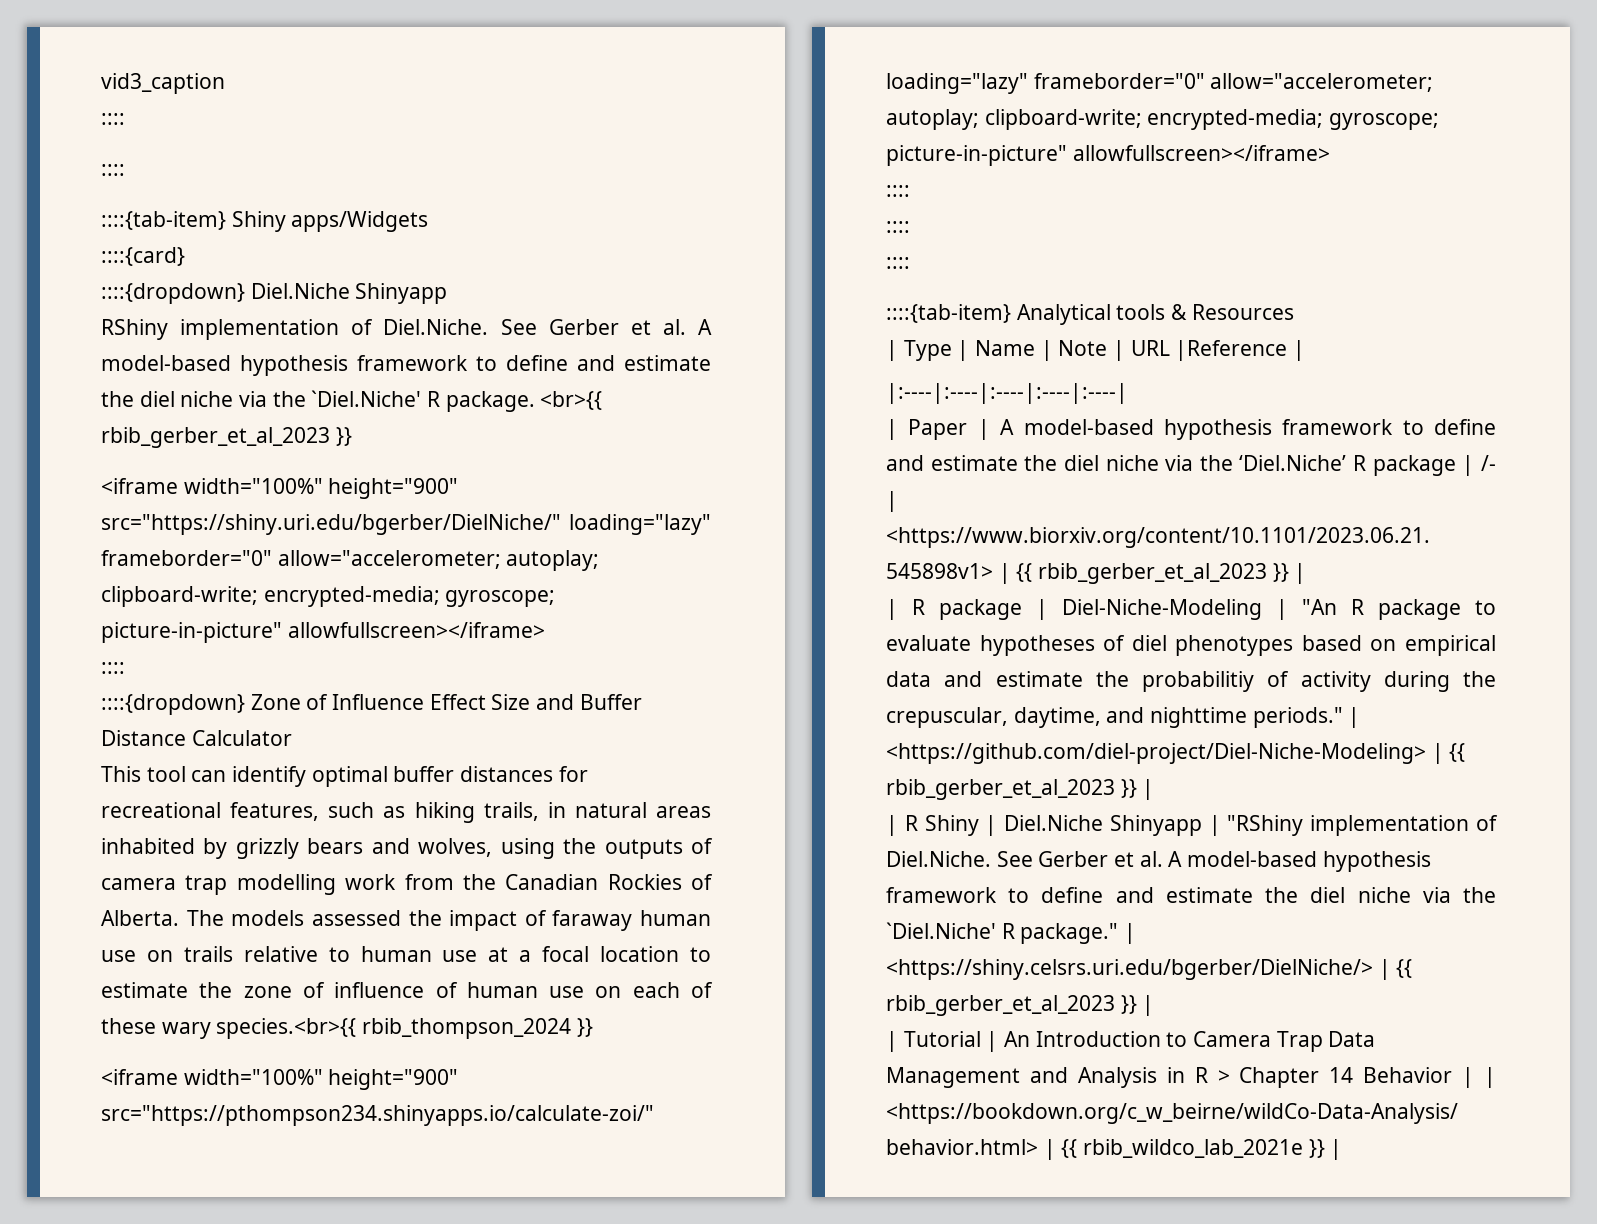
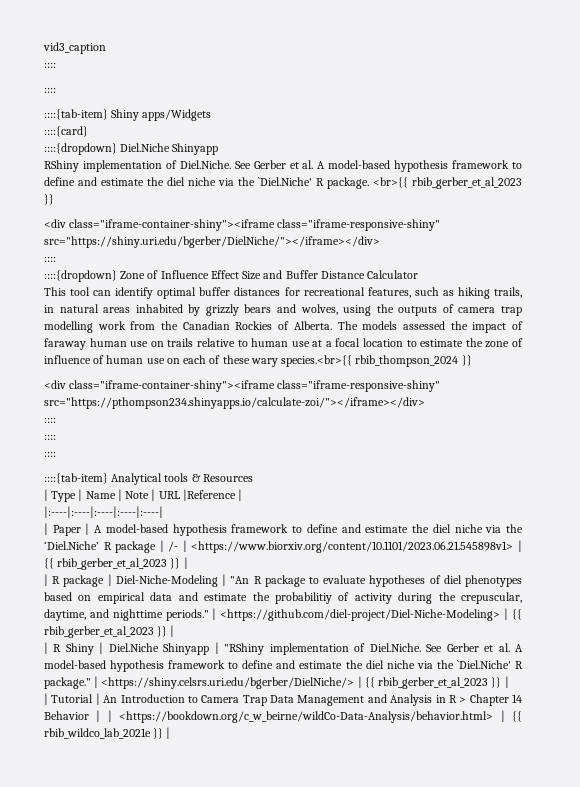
[101,478,459,499] [101,514,711,535] [101,550,600,571] [101,586,556,607] [101,622,545,643] <iframe width="100%" height="900" src="https://shiny.uri.edu/bgerber/DielNiche/" loading="lazy" frameborder="0" allow="accelerometer; autoplay; clipboard-write; encrypted-media; gyroscope; picture-in-picture" allowfullscreen></iframe> -> [44,219,441,231] [44,236,380,248] <div class="iframe-container-shiny"><iframe class="iframe-responsive-shiny" src="https://shiny.uri.edu/bgerber/DielNiche/"></iframe></div>
[101,1069,459,1090] [101,1105,654,1126] [886,73,1434,94] [886,109,1440,130] [886,145,1330,166] <iframe width="100%" height="900" src="https://pthompson234.shinyapps.io/calculate-zoi/" loading="lazy" frameborder="0" allow="accelerometer; autoplay; clipboard-write; encrypted-media; gyroscope; picture-in-picture" allowfullscreen></iframe> -> [44,380,441,392] [44,397,425,409] <div class="iframe-container-shiny"><iframe class="iframe-responsive-shiny" src="https://pthompson234.shinyapps.io/calculate-zoi/"></iframe></div>

